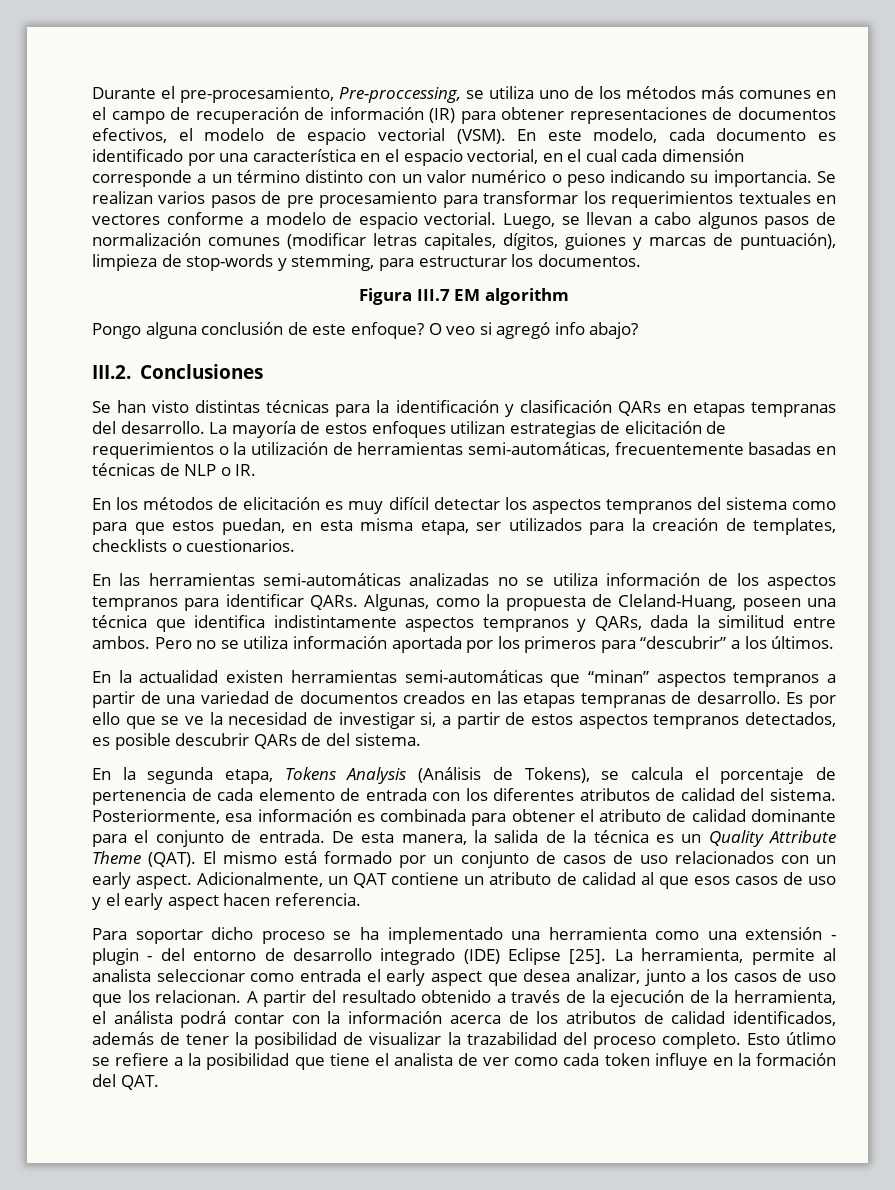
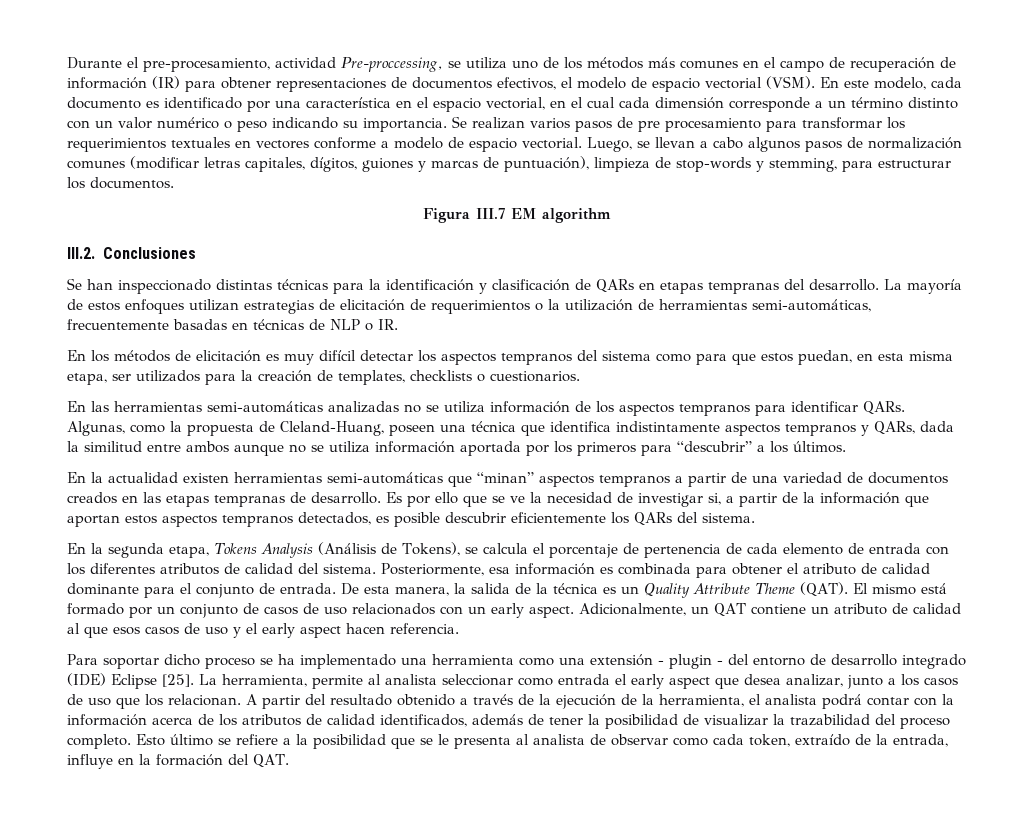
(334, 94) none -> [275,57,336,68] actividad
[92,322,639,339] // Pongo alguna conclusión de este enfoque? O veo si agregó info abajo? -> (611, 215) none
[152,400,190,413] visto -> [118,279,211,294] inspeccionado
(612, 406) none -> [575,279,591,290] de
[92,636,192,649] ambos. Pero -> [186,441,284,456] ambos aunque
(526, 718) none -> [803,492,929,507] [67,515,120,527] la información que aportan
[253,733,322,749] QARs de -> [511,512,672,526] eficientemente los QARs
[113,1011,173,1024] análista -> [765,694,817,705] analista
[786,1032,837,1045] útlimo -> [170,734,213,746] último
[329,1053,389,1066] tiene el -> [420,734,529,749] se le presenta al
[483,1057,510,1066] ver -> [611,734,668,746] observar
[604,1053,650,1066] token -> [749,734,948,747] token, extraído de la entrada,

